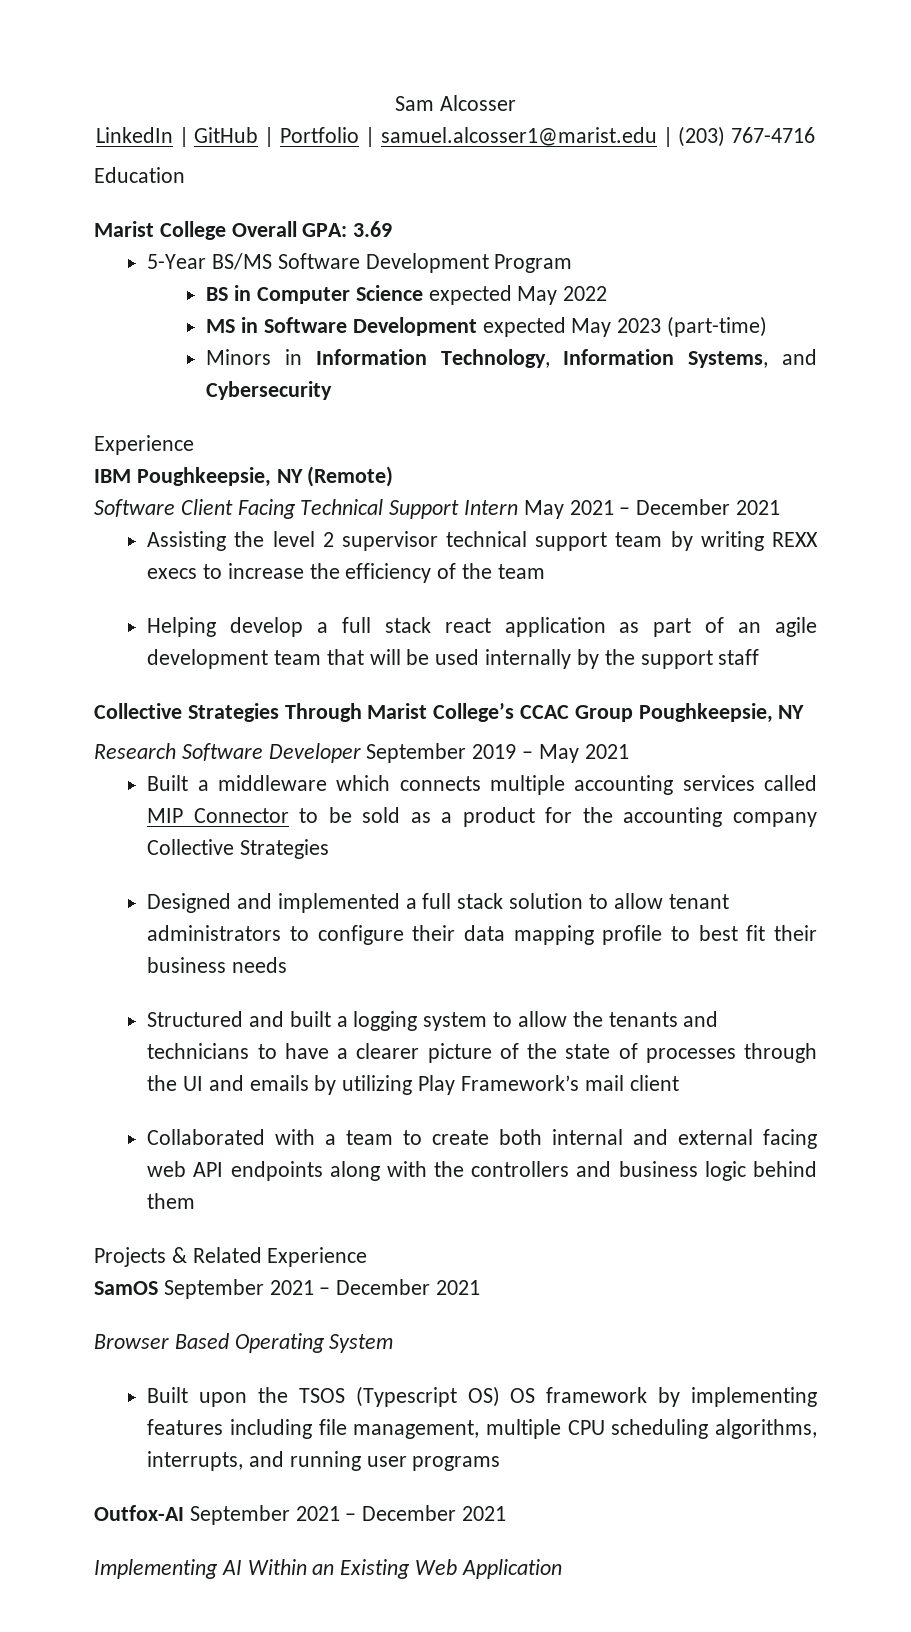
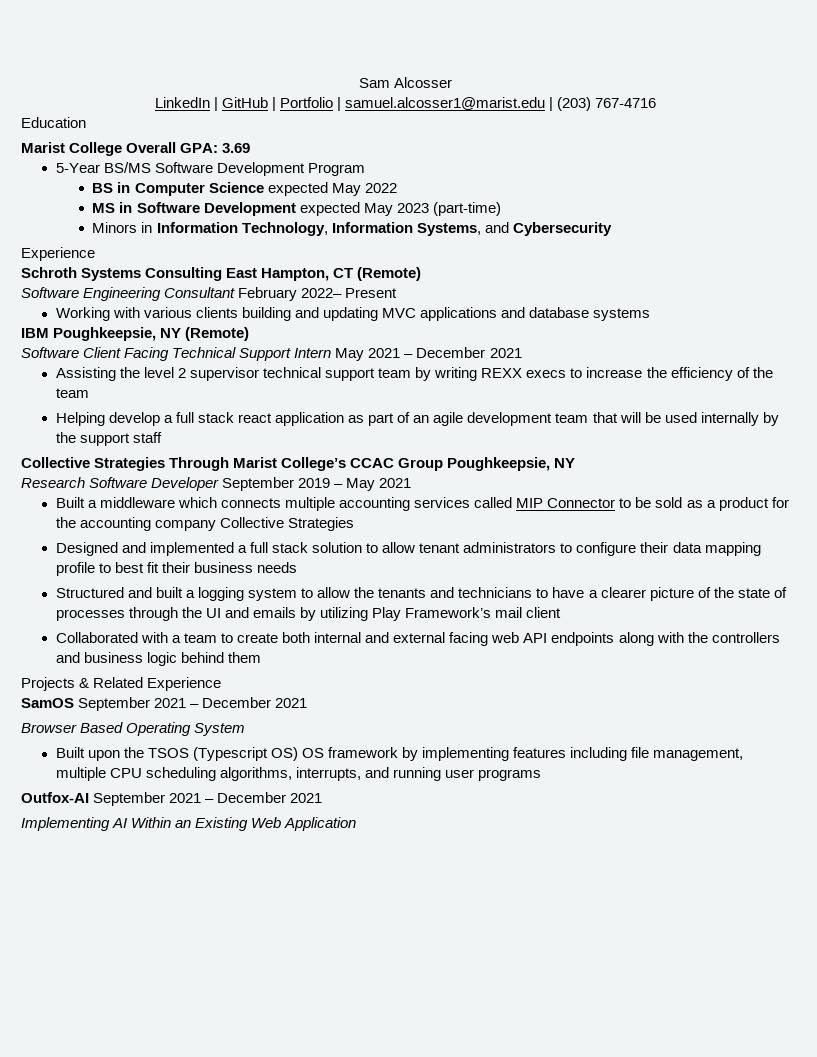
(194, 445) none -> [21,267,422,281] [21,287,398,301] [55,307,651,321] // Schroth Systems Consulting East Hampton, CT (Remote) // Software Engineering Consultant February 2022– Present // Working with various clients building and updating MVC applications and database systems

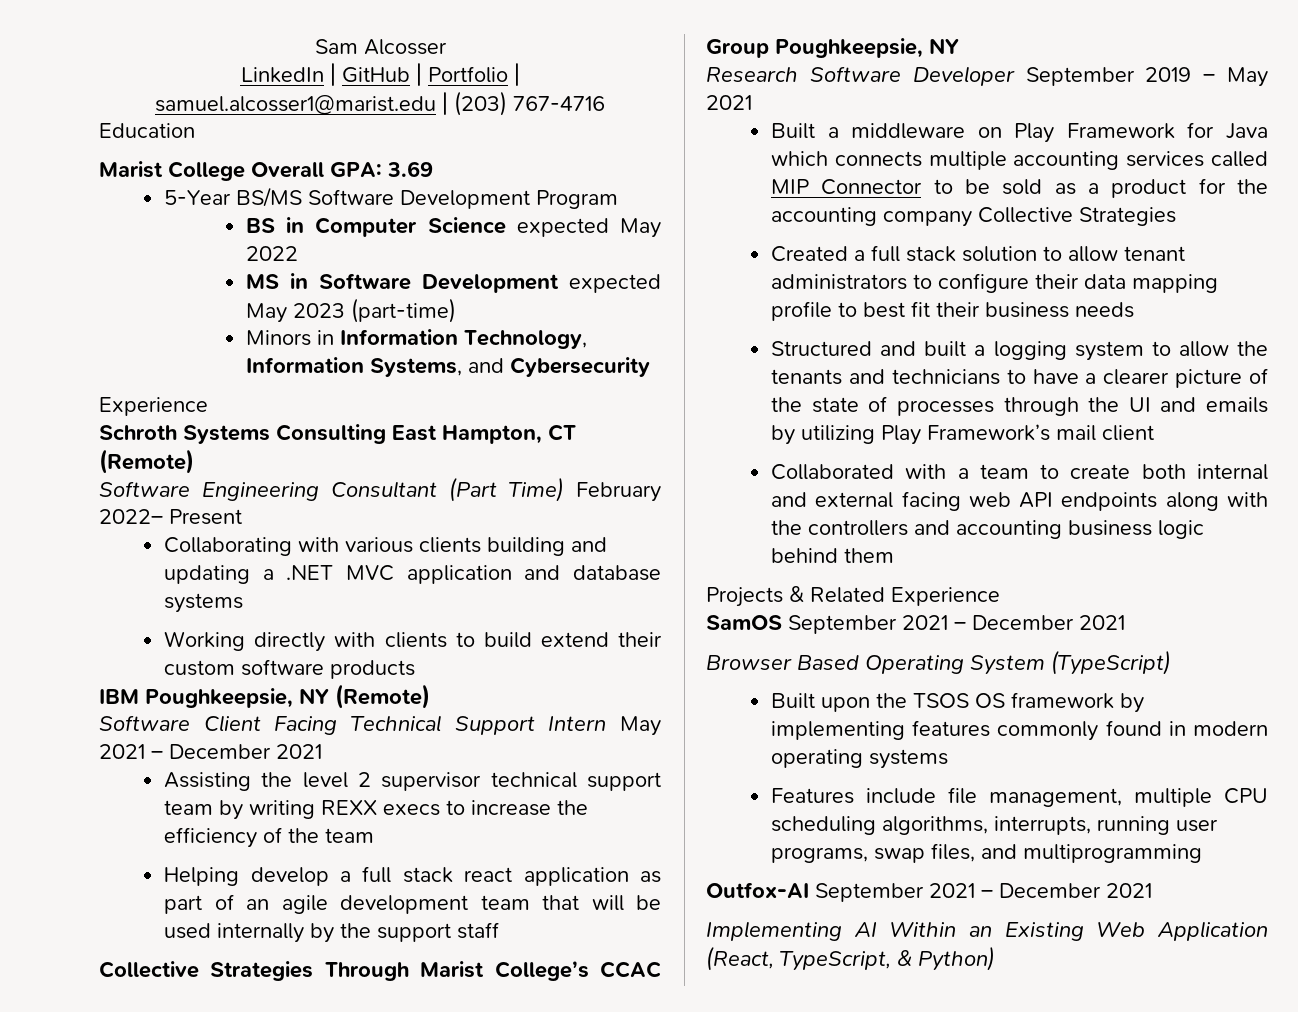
(236, 292) none -> [449,477,564,502] (Part Time)
[55,307,110,321] Working -> [164,537,293,556] Collaborating
[382,307,498,321] MVC applications -> [262,565,512,584] a .NET MVC application
(651, 314) none -> [164,631,662,652] [164,659,416,679] // Working directly with clients to build extend their custom software products
(175, 502) none -> [977,122,1268,143] on Play Framework for Java
[55,542,234,556] Designed and implemented -> [771,246,849,262] Created
(80, 657) none -> [956,520,1063,539] accounting
(246, 729) none -> [1051,650,1171,675] (TypeScript)
[193,747,299,761] (Typescript OS) -> (970, 700) none
[570,747,628,761] including -> [997,720,1268,741] [771,749,949,769] [771,788,937,804] commonly found in modern operating systems // Features include
[365,767,390,778] and -> (1092, 825) none
[478,769,542,781] programs -> [771,843,1203,863] programs, swap files, and multiprogramming
(357, 824) none -> [706,946,995,971] (React, TypeScript, & Python)

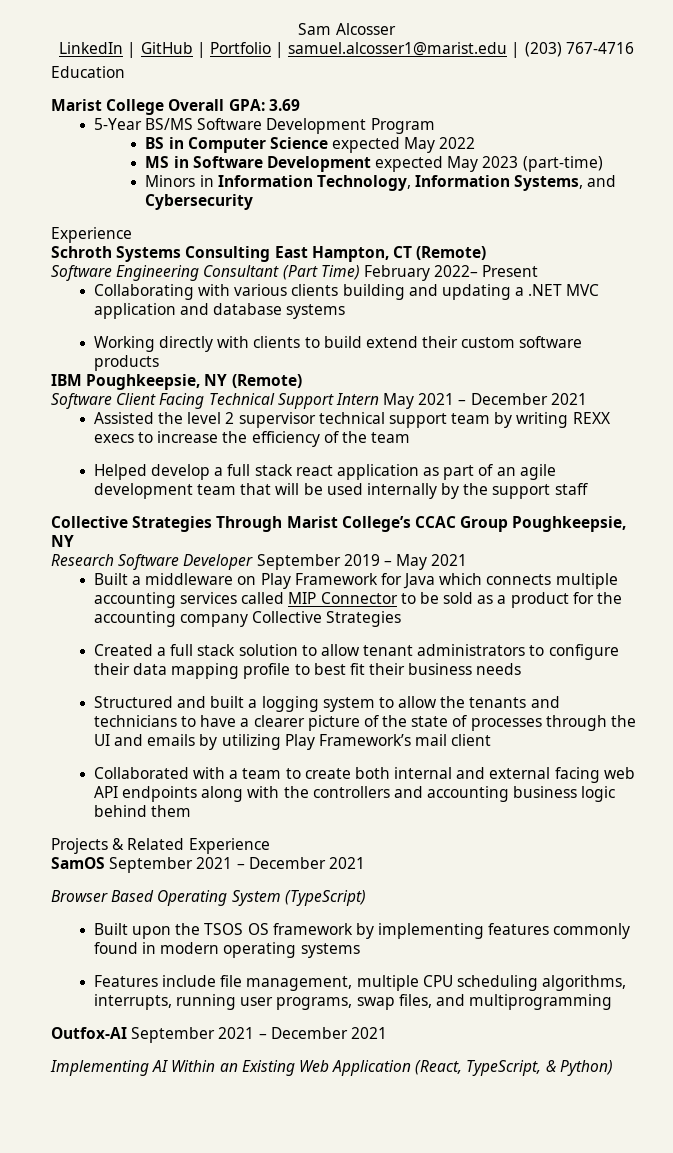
[164,772,252,791] Assisting -> [93,412,154,424] Assisted
[164,867,240,886] Helping -> [93,464,147,480] Helped

